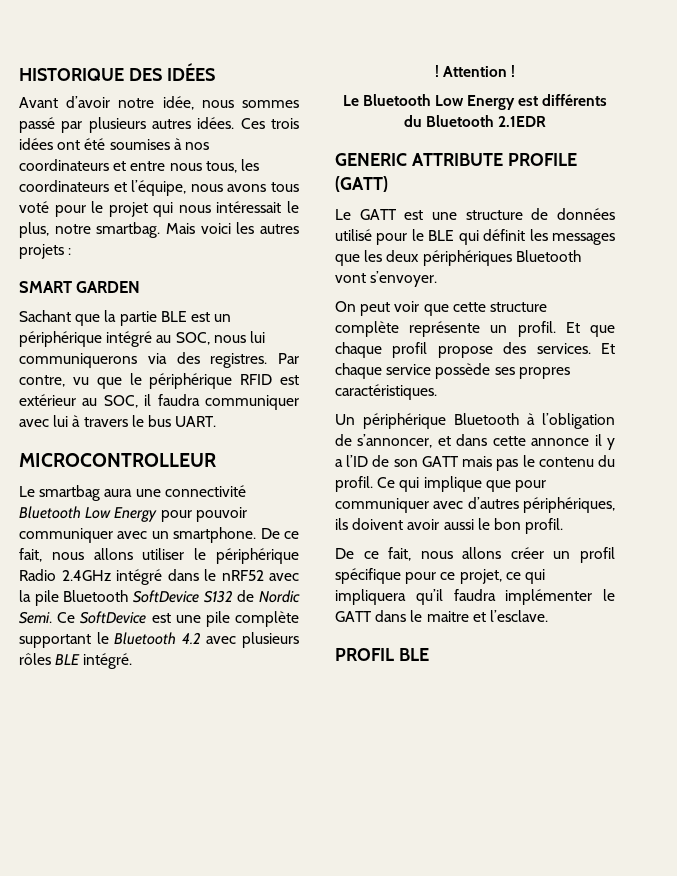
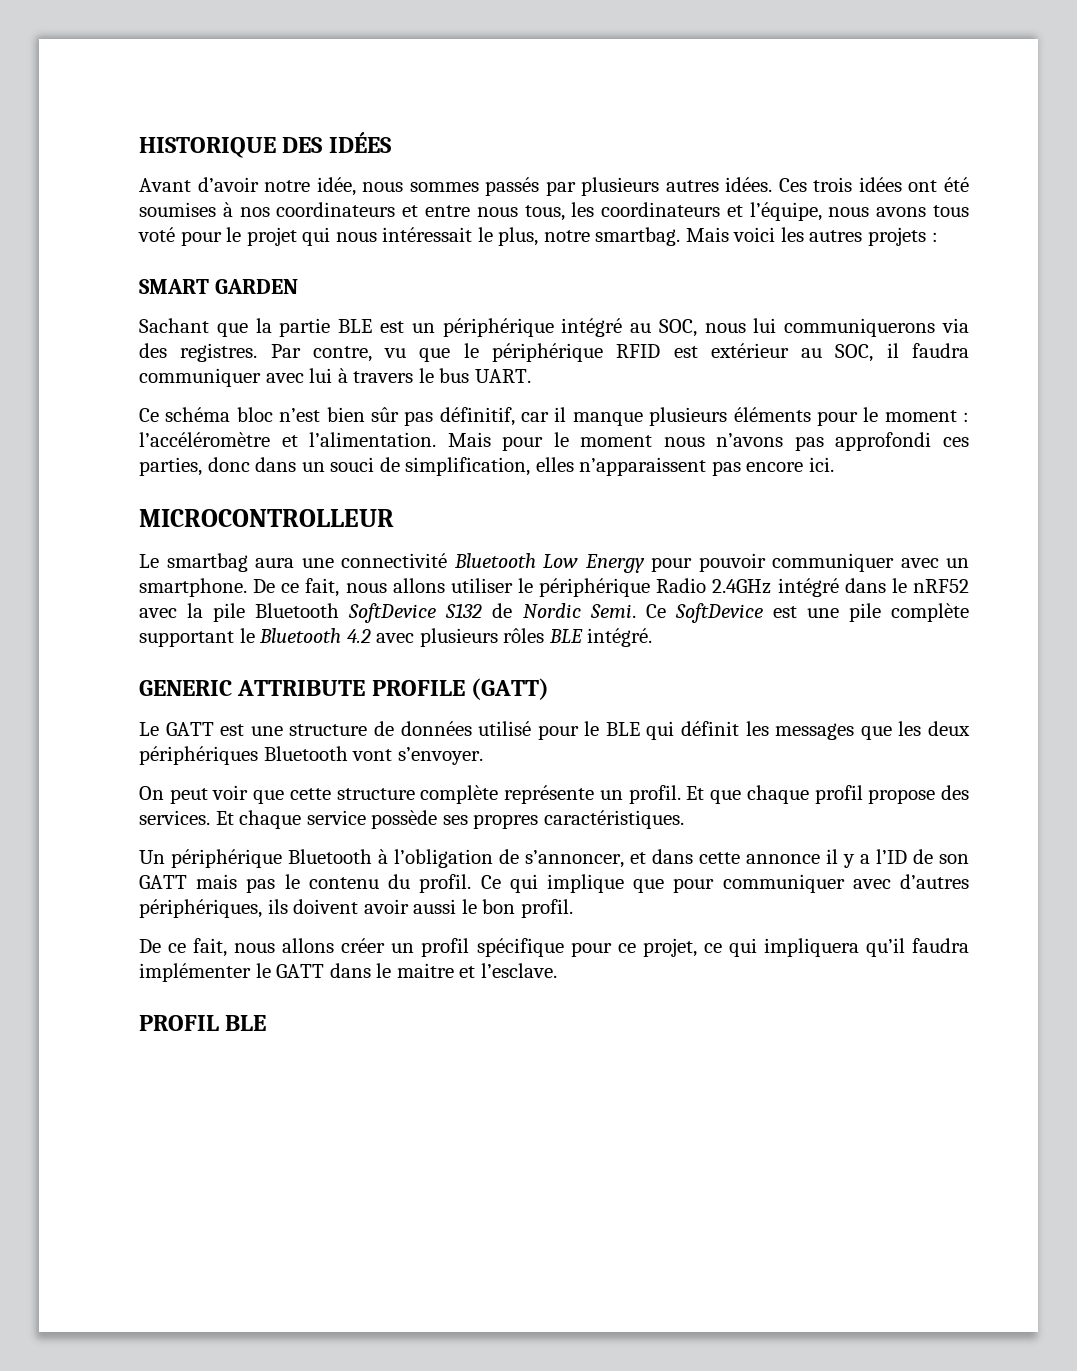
[19,117,55,133] passé -> [485,177,540,196] passés
(217, 421) none -> [139,407,969,426] [139,432,969,451] [139,457,834,476] // Ce schéma bloc n’est bien sûr pas définitif, car il manque plusieurs éléments pour le moment : l’accéléromètre et l’alimentation. Mais pour le moment nous n’avons pas approfondi ces parties, donc dans un souci de simplification, elles n’apparaissent pas encore ici.
[434,65,516,77] [342,94,608,110] [403,115,547,127] // ! Attention ! // Le Bluetooth Low Energy est différents du Bluetooth 2.1EDR -> (653, 637) none

